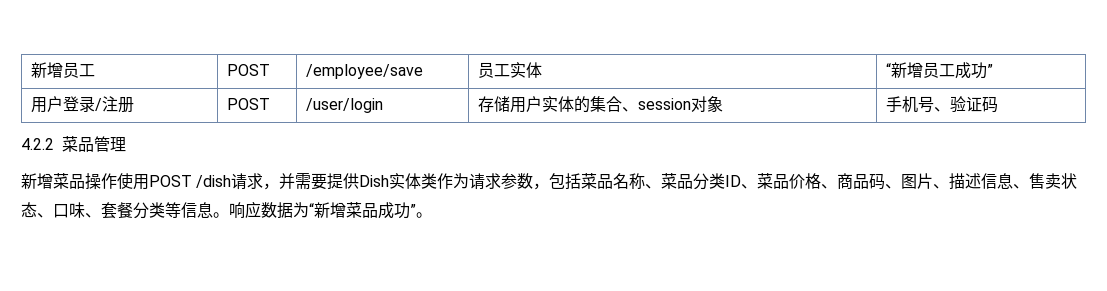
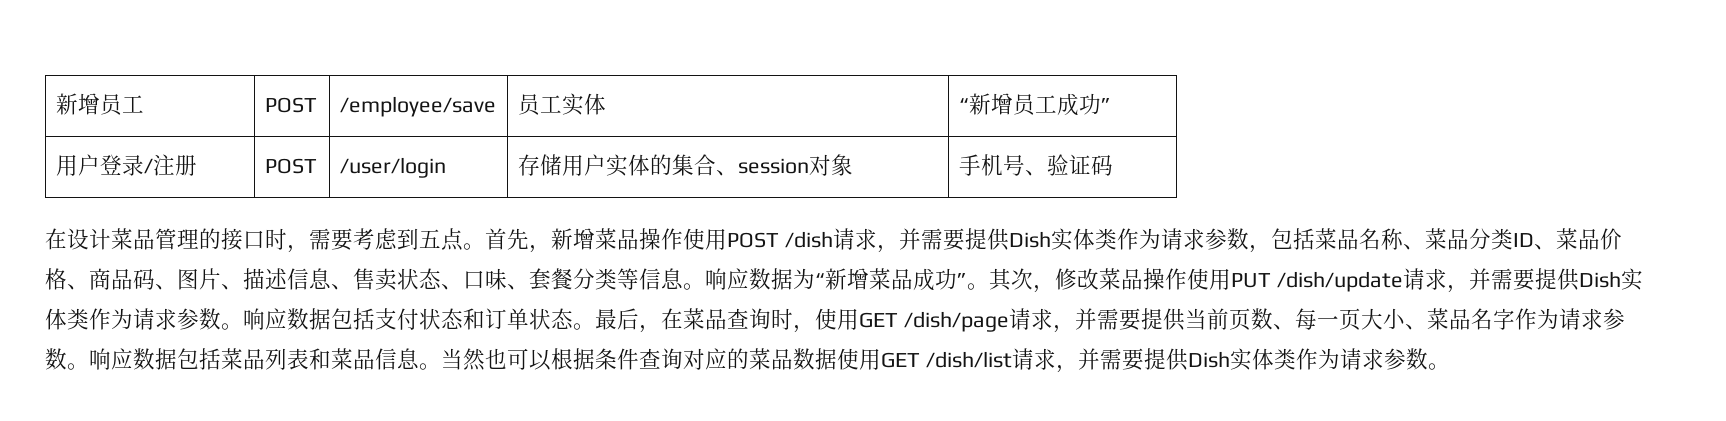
[21,138,54,150] 4.2.2 -> [45,228,111,250] 在设计
(126, 144) // -> [199,228,551,253] 的接口时，需要考虑到五点。首先，
(432, 215) none -> [989,268,1643,293] [45,308,1625,333] [45,348,1450,373] 其次，修改菜品操作使用PUT /dish/update请求，并需要提供Dish实体类作为请求参数。响应数据包括支付状态和订单状态。最后，在菜品查询时，使用GET /dish/page请求，并需要提供当前页数、每一页大小、菜品名字作为请求参数。响应数据包括菜品列表和菜品信息。当然也可以根据条件查询对应的菜品数据使用GET /dish/list请求，并需要提供Dish实体类作为请求参数。

